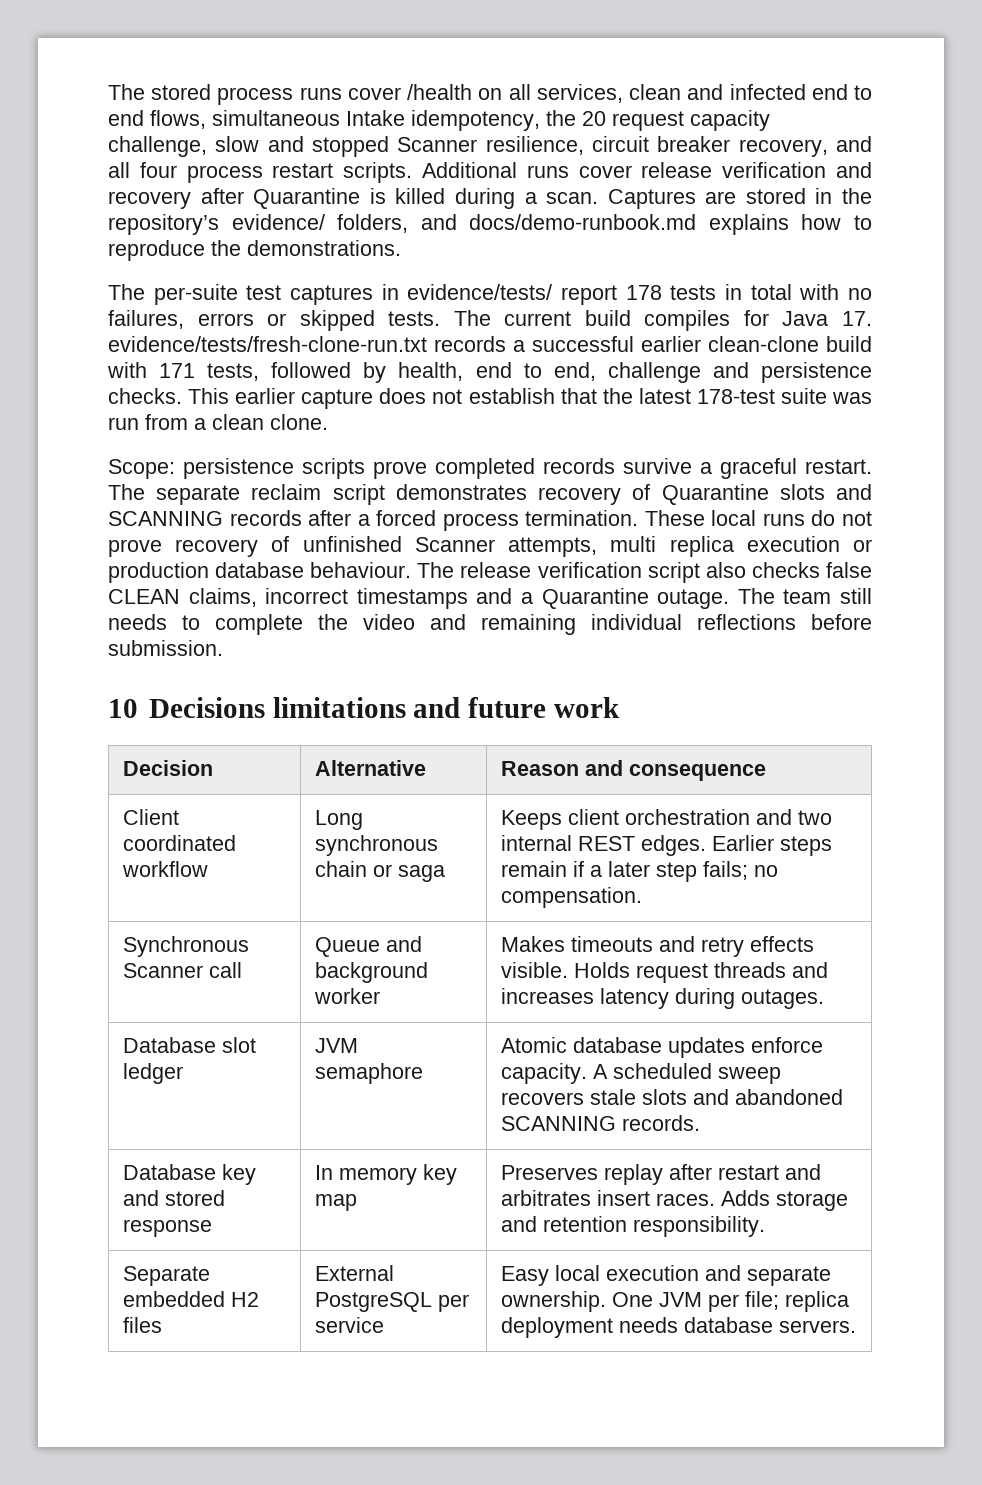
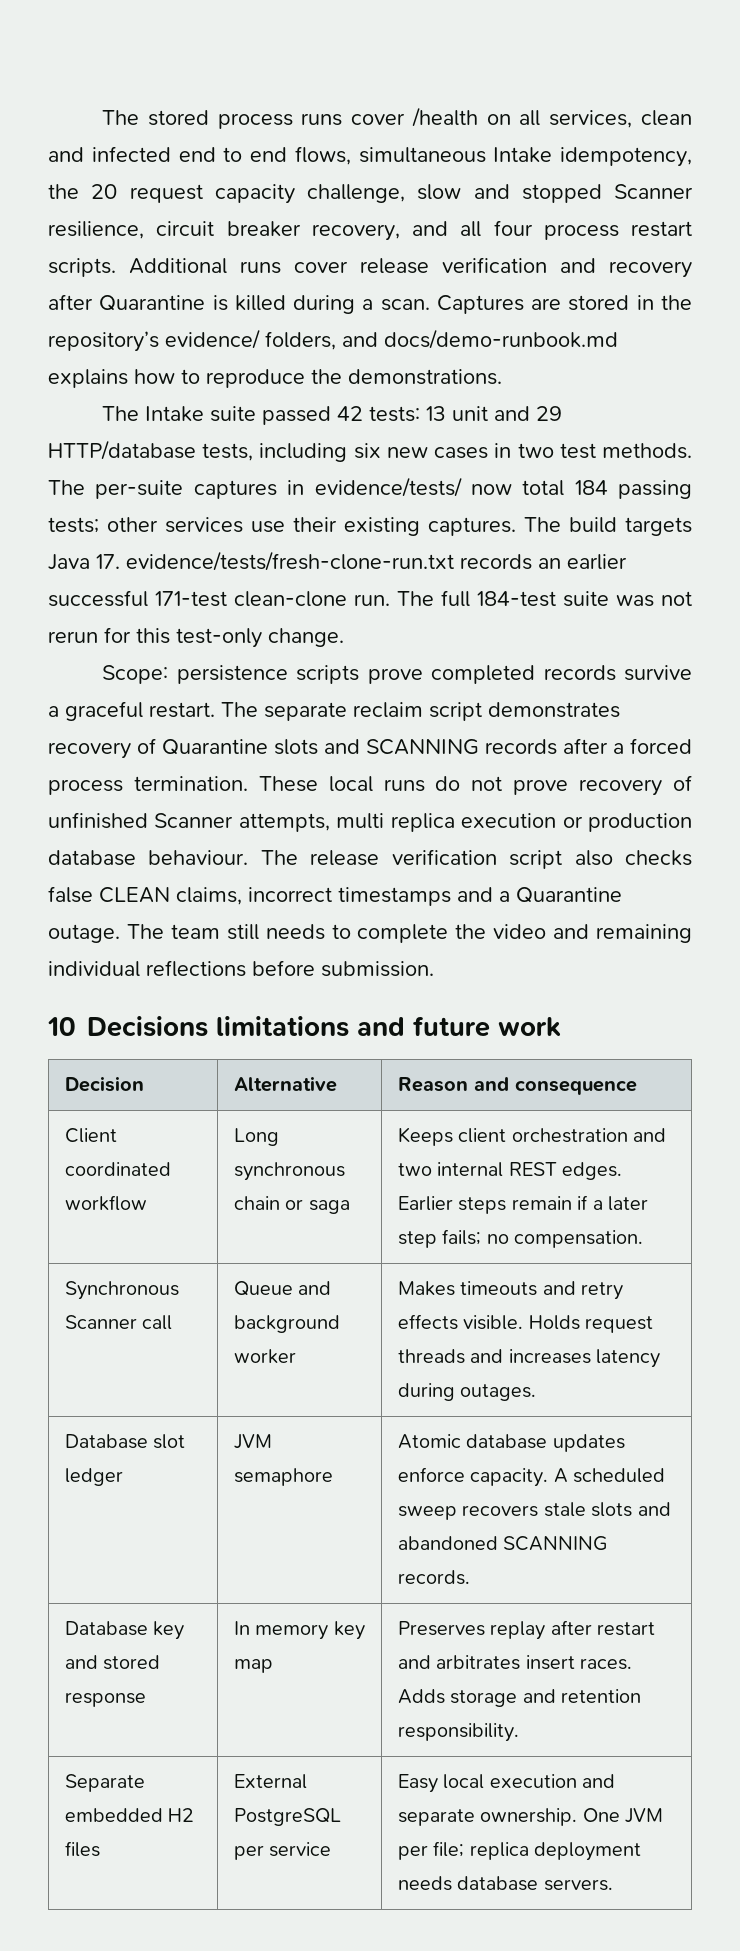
[153,284,872,305] [108,310,872,331] [108,336,872,352] [107,362,872,383] [108,388,872,409] [108,414,328,430] per-suite test captures in evidence/tests/ report 178 tests in total with no failures, errors or skipped tests. The current build compiles for Java 17. evidence/tests/fresh-clone-run.txt records a successful earlier clean-clone build with 171 tests, followed by health, end to end, challenge and persistence checks. This earlier capture does not establish that the latest 178-test suite was run from a clean clone. -> [145,406,563,425] [48,440,692,462] [48,477,692,499] [48,517,692,536] [48,551,627,571] [48,590,692,607] [48,627,344,648] Intake suite passed 42 tests: 13 unit and 29 HTTP/database tests, including six new cases in two test methods. The per-suite captures in evidence/tests/ now total 184 passing tests; other services use their existing captures. The build targets Java 17. evidence/tests/fresh-clone-run.txt records an earlier successful 171-test clean-clone run. The full 184-test suite was not rerun for this test-only change.

